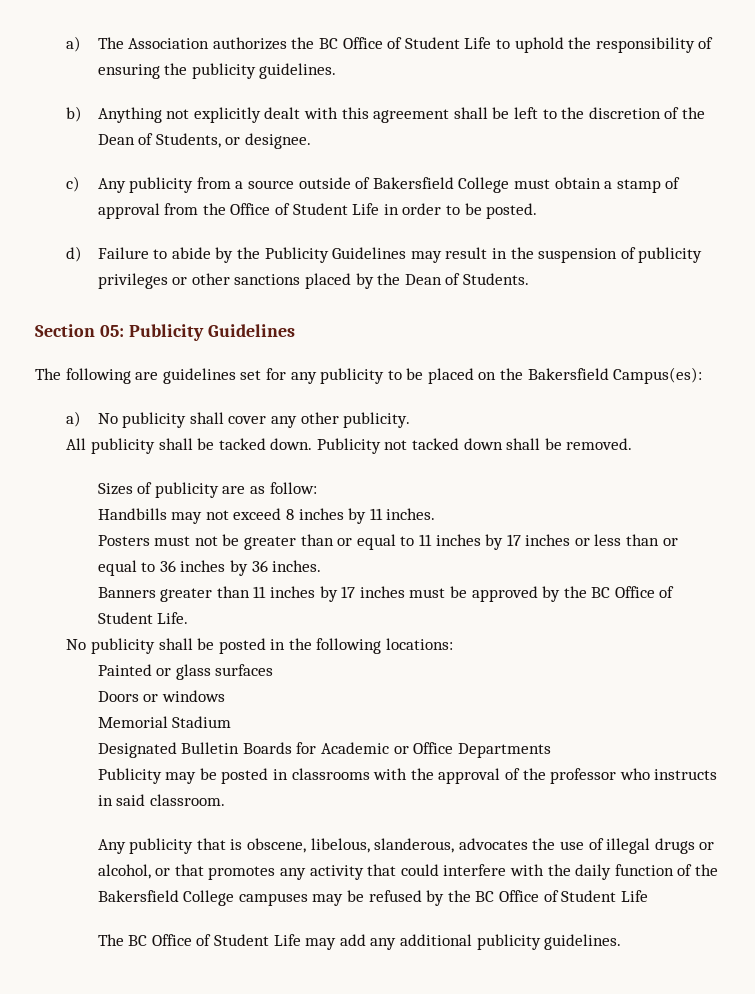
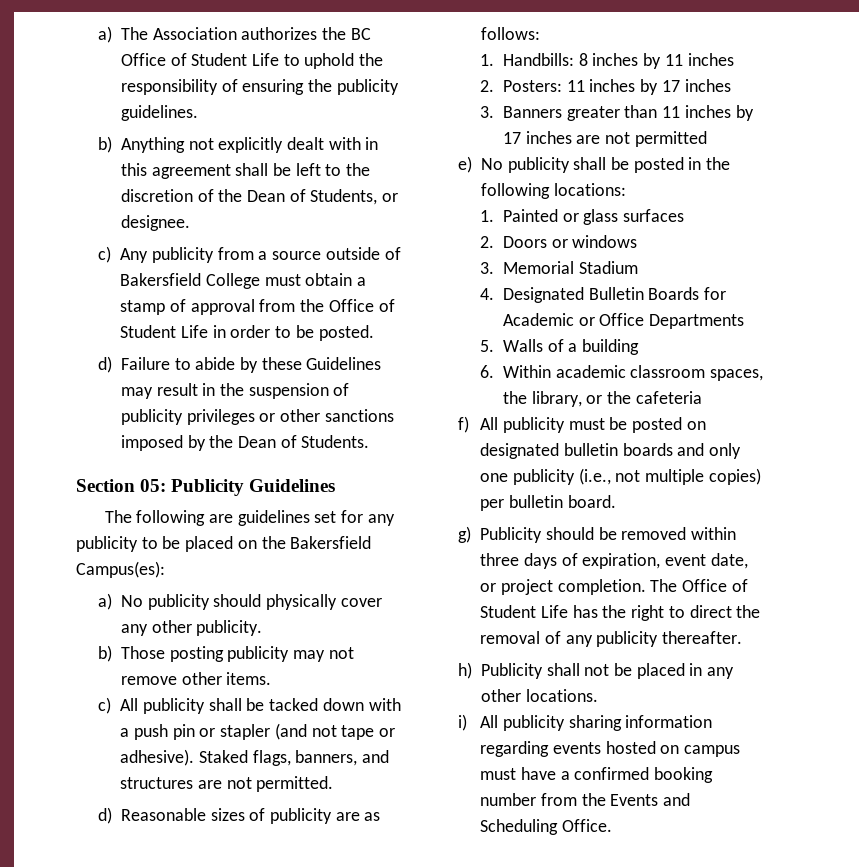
(338, 113) none -> [365,137,379,150] in
[236,247,329,263] the Publicity -> [261,357,302,370] these
[304,273,351,289] placed -> [120,435,183,451] imposed
[189,412,224,424] shall -> [213,594,338,610] should physically
(411, 420) none -> [98,645,354,662] [120,672,272,685] [98,697,112,714] b) Those posting publicity may not remove other items. // c)
[270,438,633,454] [97,482,317,498] [97,508,436,524] [97,534,678,550] [97,560,322,576] down. Publicity not tacked down shall be removed. // Sizes of publicity are as follow: // Handbills may not exceed 8 inches by 11 inches. // Posters must not be greater than or equal to 11 inches by 17 inches or less than or equal to 36 inches by 36 inches. // -> [322,698,401,711] [120,723,395,740] [120,749,390,766] [120,776,334,792] [98,807,381,824] [480,27,540,40] [480,53,734,69] [480,79,731,95] [480,106,495,118] down with a push pin or stapler (and not tape or adhesive). Staked flags, banners, and structures are not permitted. // d) Reasonable sizes of publicity are as follows: // 1. Handbills: 8 inches by 11 inches // 2. Posters: 11 inches by 17 inches // 3.
[409,586,675,602] [97,612,189,624] must be approved by the BC Office of Student Life. // -> [576,131,707,147] [458,156,473,173] are not permitted // e)
(454, 644) none -> [480,210,495,222] 1.
(274, 670) none -> [480,236,495,248] 2.
(225, 696) none -> [480,262,495,274] 3.
(232, 722) none -> [480,288,495,300] 4.
[97,768,718,784] [97,794,225,806] [97,838,715,854] [97,864,718,880] [97,890,648,906] [97,934,622,950] Publicity may be posted in classrooms with the approval of the professor who instructs in said classroom. // Any publicity that is obscene, libelous, slanderous, advocates the use of illegal drugs or alcohol, or that promotes any activity that could interfere with the daily function of the Bakersfield College campuses may be refused by the BC Office of Student Life // The BC Office of Student Life may add any additional publicity guidelines. -> [480,339,640,355] [480,365,764,381] [502,391,702,407] [458,416,706,433] [480,443,742,459] [480,468,761,485] [480,495,616,511] [458,526,737,543] [480,553,748,569] [480,579,748,595] [480,605,761,621] [480,631,743,647] [458,662,735,679] [480,689,598,702] [458,714,713,731] [480,741,741,757] [480,767,714,783] [480,793,691,806] [480,819,612,835] 5. Walls of a building // 6. Within academic classroom spaces, the library, or the cafeteria // f) All publicity must be posted on designated bulletin boards and only one publicity (i.e., not multiple copies) per bulletin board. // g) Publicity should be removed within three days of expiration, event date, or project completion. The Office of Student Life has the right to direct the removal of any publicity thereafter. // h) Publicity shall not be placed in any other locations. // i) All publicity sharing information regarding events hosted on campus must have a confirmed booking number from the Events and Scheduling Office.

